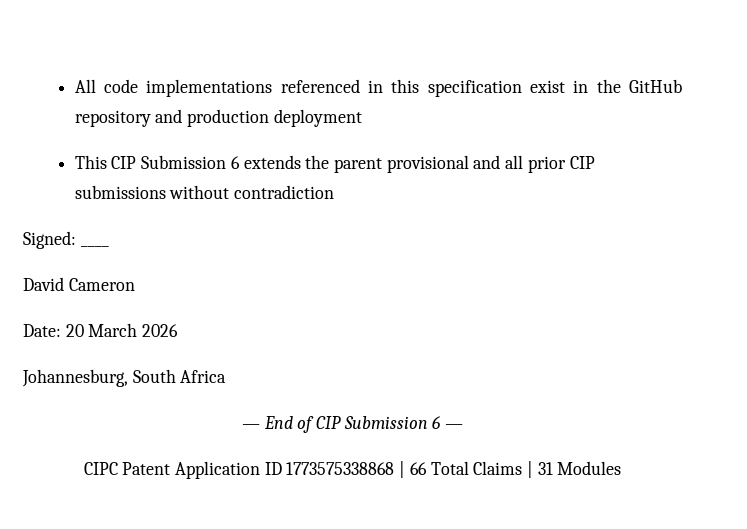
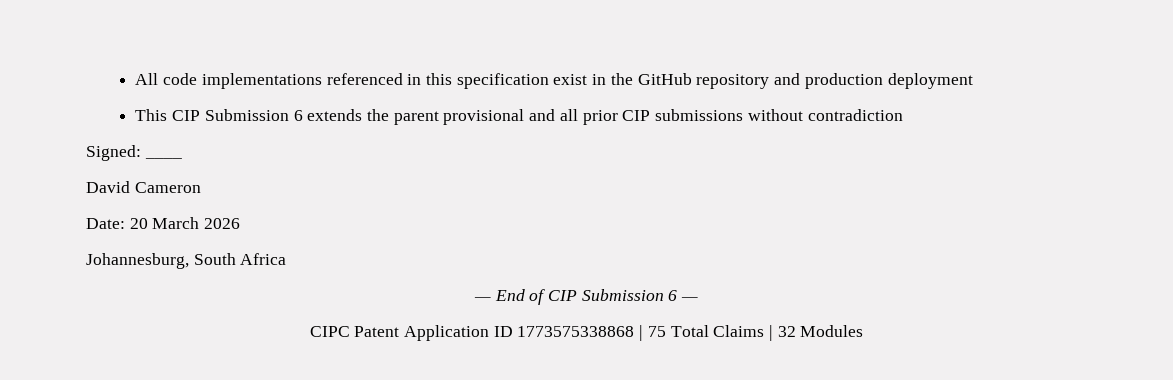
[409,462,427,475] 66 -> [647,326,666,337] 75
[537,462,553,475] 31 -> [777,326,796,337] 32

